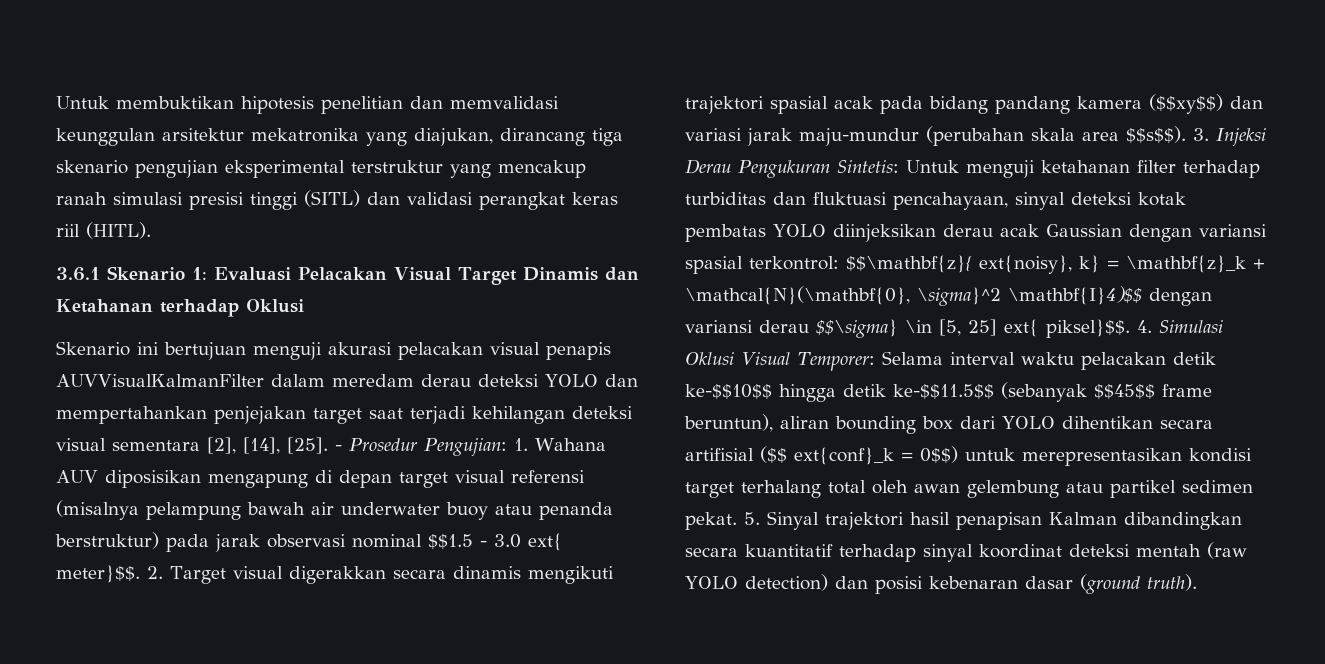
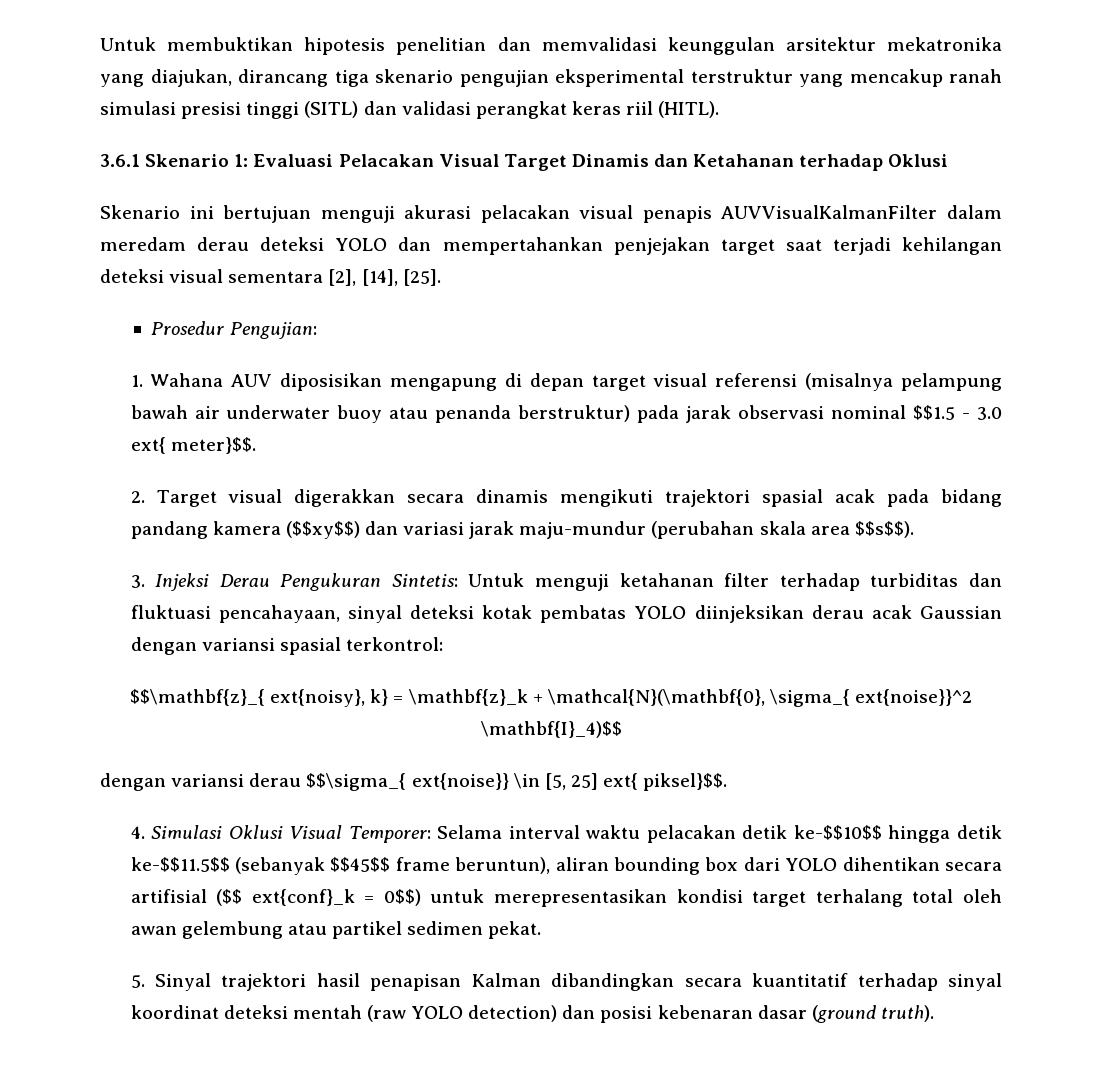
[335,445,342,451] - -> (441, 277) //
(507, 447) none -> (317, 330) //
(140, 574) none -> (256, 445) //
(1186, 134) none -> (914, 529) //
[846,255,972,273] $$\mathbf{z}{ -> [129,689,265,706] // $$\mathbf{z}_{
[917,286,1142,306] \sigma}^2 \mathbf{I}4)$$ -> [769,689,973,707] [480,721,622,738] \sigma_{ ext{noise}}^2 \mathbf{I}_4)$$ //
[816,319,898,338] $$\sigma} -> [306,773,509,791] $$\sigma_{ ext{noise}}
(1130, 328) none -> (728, 782) //
(737, 521) none -> (542, 930) //

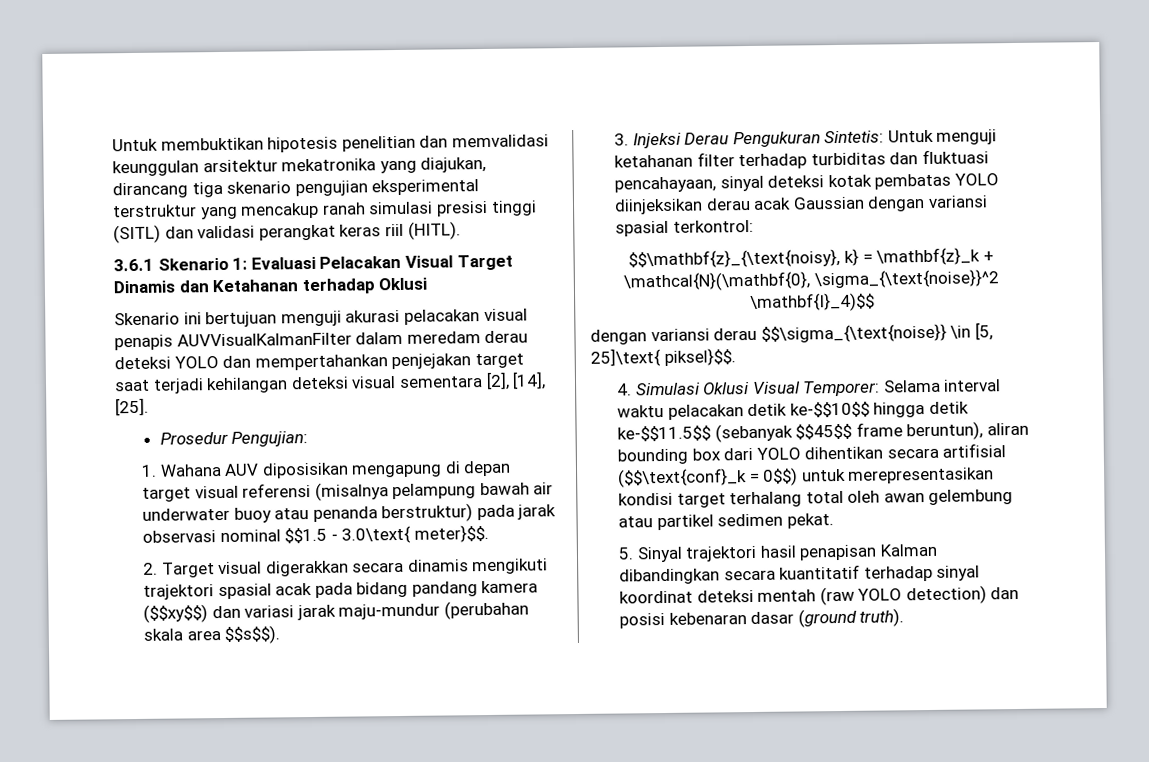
[977,407,1003,420] [130,437,166,454] 3.0 ext{ -> [341,525,412,544] 3.0\text{
[129,689,366,707] $$\mathbf{z}_{ ext{noisy}, -> [628,248,841,269] $$\mathbf{z}_{\text{noisy},
[769,689,973,707] \sigma_{ ext{noise}}^2 -> [813,269,999,289] \sigma_{\text{noise}}^2
[306,773,639,791] $$\sigma_{ ext{noise}} \in [5, 25] ext{ -> [760,322,993,343] [590,348,661,367] $$\sigma_{\text{noise}} \in [5, 25]\text{
[216,889,355,906] ($$ ext{conf}_k -> [617,468,747,488] ($$\text{conf}_k

